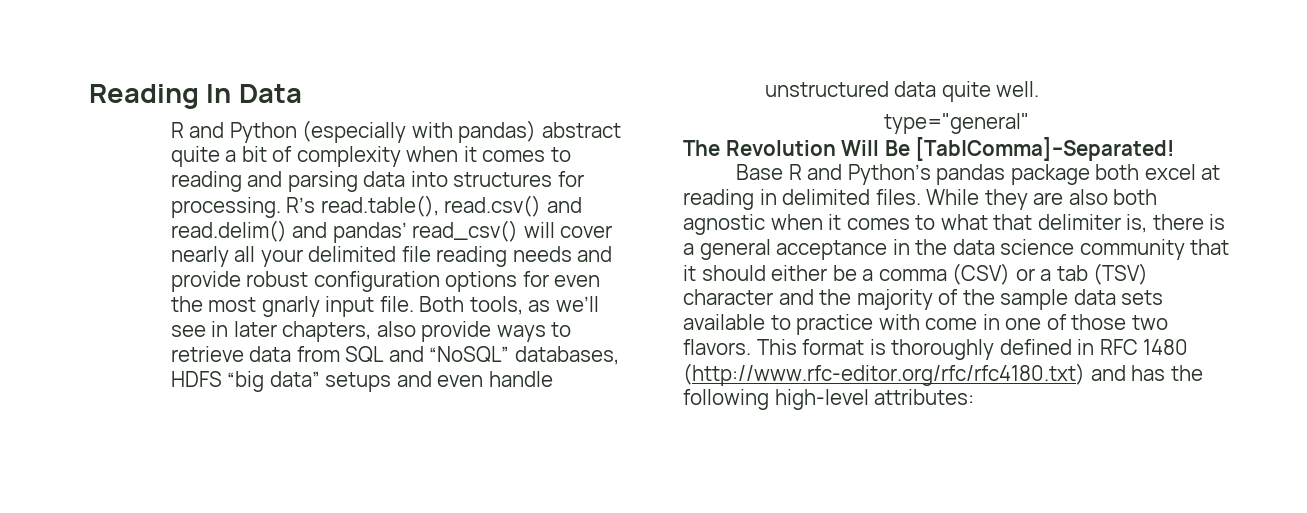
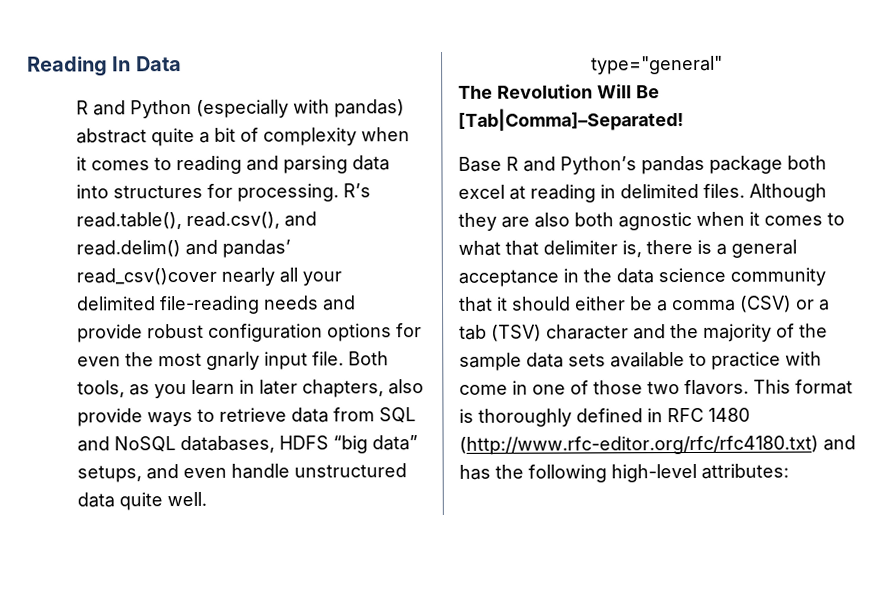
[444,195,542,217] read.csv() -> [185,211,280,230] read.csv(),
[412,220,613,242] read_csv() will cover -> [75,267,217,286] read_csv()cover
[401,246,508,267] file reading -> [158,295,260,315] file-reading
[555,296,599,312] [170,325,206,337] we’ll see -> [153,379,235,399] you learn
[429,346,510,362] “NoSQL” -> [113,436,176,453] NoSQL
[325,372,392,392] setups -> [76,465,142,483] setups,
[926,189,980,205] While -> [749,183,827,202] Although

